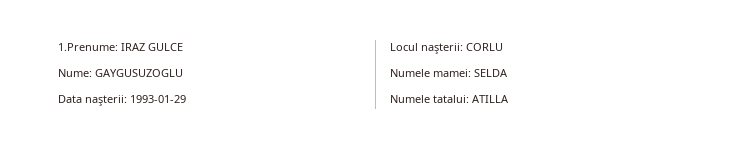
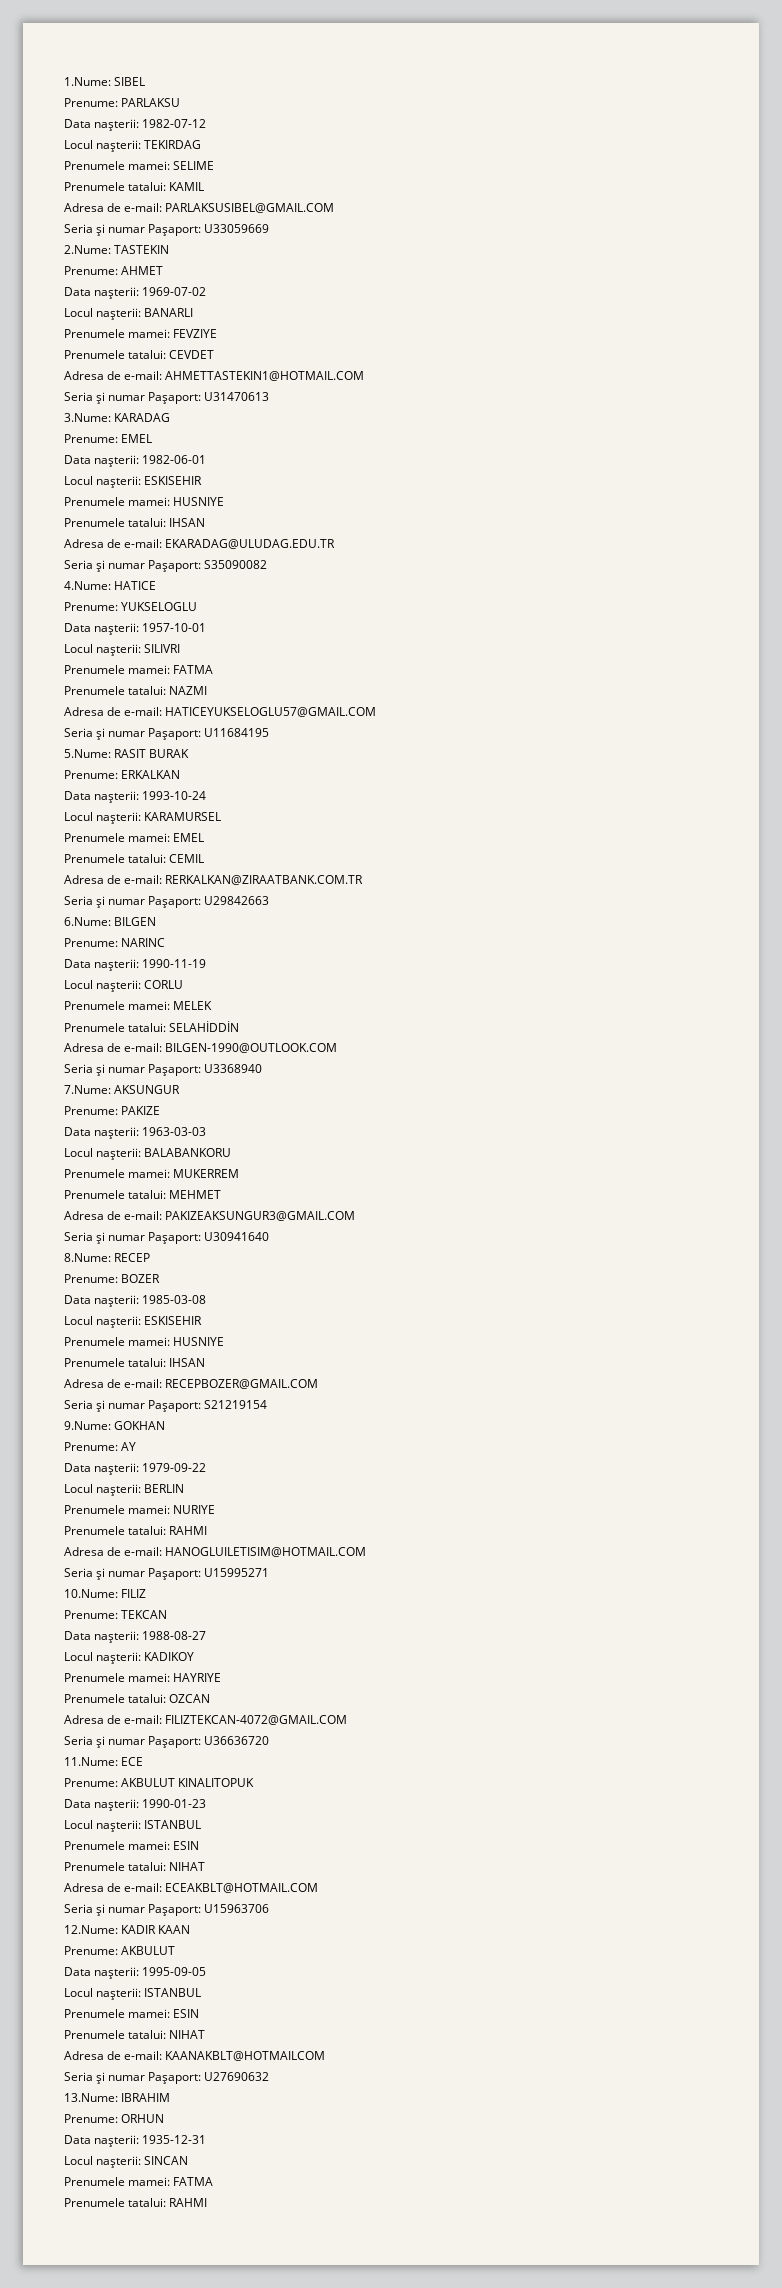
[58,43,183,51] [58,69,183,77] [58,95,186,106] [390,43,503,54] [390,69,508,77] [390,95,509,103] 1.Prenume: IRAZ GULCE // Nume: GAYGUSUZOGLU // Data naşterii: 1993-01-29 // Locul naşterii: CORLU // Numele mamei: SELDA // Numele tatalui: ATILLA -> [64,77,146,86] [64,98,181,107] [64,119,207,131] [64,140,202,152] [64,161,215,170] [64,182,205,191] [64,203,335,213] [64,224,270,236] [64,245,170,254] [64,266,164,275] [64,287,207,299] [64,308,194,320] [64,329,218,338] [64,350,215,359] [64,371,365,381] [64,392,270,404] [64,413,171,422] [64,434,153,443] [64,455,207,467] [64,476,203,488] [64,497,225,506] [64,518,206,527] [64,539,336,549] [64,560,268,572] [64,581,157,590] [64,602,198,611] [64,623,207,635] [64,644,181,656] [64,665,214,674] [64,686,208,695] [64,707,377,717] [64,728,270,740] [64,749,190,758] [64,770,181,779] [64,791,207,803] [64,812,222,824] [64,833,205,842] [64,854,205,863] [64,875,364,885] [64,896,270,908] [64,917,157,926] [64,938,166,947] [64,959,207,971] [64,980,184,992] [64,1001,213,1010] [64,1021,240,1032] [64,1043,338,1053] [64,1064,263,1076] [64,1085,181,1094] [64,1106,161,1115] [64,1127,207,1139] [64,1148,232,1160] [64,1169,240,1178] [64,1190,222,1199] [64,1211,356,1221] [64,1232,270,1244] [64,1253,151,1262] [64,1274,161,1283] [64,1295,207,1307] [64,1316,203,1328] [64,1337,225,1346] [64,1358,206,1367] [64,1379,319,1389] [64,1400,268,1412] [64,1421,166,1430] [64,1442,137,1451] [64,1463,207,1475] [64,1484,185,1496] [64,1505,216,1514] [64,1526,208,1535] [64,1547,367,1557] [64,1568,270,1580] [64,1589,147,1598] [64,1610,168,1619] [64,1631,207,1643] [64,1652,195,1664] [64,1673,222,1682] [64,1694,211,1703] [64,1715,348,1725] [64,1736,270,1748] [64,1757,144,1766] [64,1778,255,1787] [64,1799,207,1811] [64,1820,202,1832] [64,1841,200,1850] [64,1862,206,1871] [64,1883,319,1893] [64,1904,270,1916] [64,1925,191,1934] [64,1946,176,1955] [64,1967,207,1979] [64,1988,202,2000] [64,2009,200,2018] [64,2030,206,2039] [64,2051,326,2061] [64,2072,270,2084] [64,2093,171,2102] [64,2114,165,2123] [64,2135,207,2147] [64,2156,189,2168] [64,2177,214,2186] [64,2198,208,2207] 1.Nume: SIBEL // Prenume: PARLAKSU // Data naşterii: 1982-07-12 // Locul naşterii: TEKIRDAG // Prenumele mamei: SELIME // Prenumele tatalui: KAMIL // Adresa de e-mail: PARLAKSUSIBEL@GMAIL.COM // Seria şi numar Paşaport: U33059669 // 2.Nume: TASTEKIN // Prenume: AHMET // Data naşterii: 1969-07-02 // Locul naşterii: BANARLI // Prenumele mamei: FEVZIYE // Prenumele tatalui: CEVDET // Adresa de e-mail: AHMETTASTEKIN1@HOTMAIL.COM // Seria şi numar Paşaport: U31470613 // 3.Nume: KARADAG // Prenume: EMEL // Data naşterii: 1982-06-01 // Locul naşterii: ESKISEHIR // Prenumele mamei: HUSNIYE // Prenumele tatalui: IHSAN // Adresa de e-mail: EKARADAG@ULUDAG.EDU.TR // Seria şi numar Paşaport: S35090082 // 4.Nume: HATICE // Prenume: YUKSELOGLU // Data naşterii: 1957-10-01 // Locul naşterii: SILIVRI // Prenumele mamei: FATMA // Prenumele tatalui: NAZMI // Adresa de e-mail: HATICEYUKSELOGLU57@GMAIL.COM // Seria şi numar Paşaport: U11684195 // 5.Nume: RASIT BURAK // Prenume: ERKALKAN // Data naşterii: 1993-10-24 // Locul naşterii: KARAMURSEL // Prenumele mamei: EMEL // Prenumele tatalui: CEMIL // Adresa de e-mail: RERKALKAN@ZIRAATBANK.COM.TR // Seria şi numar Paşaport: U29842663 // 6.Nume: BILGEN // Prenume: NARINC // Data naşterii: 1990-11-19 // Locul naşterii: CORLU // Prenumele mamei: MELEK // Prenumele tatalui: SELAHİDDİN // Adresa de e-mail: BILGEN-1990@OUTLOOK.COM // Seria şi numar Paşaport: U3368940 // 7.Nume: AKSUNGUR // Prenume: PAKIZE // Data naşterii: 1963-03-03 // Locul naşterii: BALABANKORU // Prenumele mamei: MUKERREM // Prenumele tatalui: MEHMET // Adresa de e-mail: PAKIZEAKSUNGUR3@GMAIL.COM // Seria şi numar Paşaport: U30941640 // 8.Nume: RECEP // Prenume: BOZER // Data naşterii: 1985-03-08 // Locul naşterii: ESKISEHIR // Prenumele mamei: HUSNIYE // Prenumele tatalui: IHSAN // Adresa de e-mail: RECEPBOZER@GMAIL.COM // Seria şi numar Paşaport: S21219154 // 9.Nume: GOKHAN // Prenume: AY // Data naşterii: 1979-09-22 // Locul naşterii: BERLIN // Prenumele mamei: NURIYE // Prenumele tatalui: RAHMI // Adresa de e-mail: HANOGLUILETISIM@HOTMAIL.COM // Seria şi numar Paşaport: U15995271 // 10.Nume: FILIZ // Prenume: TEKCAN // Data naşterii: 1988-08-27 // Locul naşterii: KADIKOY // Prenumele mamei: HAYRIYE // Prenumele tatalui: OZCAN // Adresa de e-mail: FILIZTEKCAN-4072@GMAIL.COM // Seria şi numar Paşaport: U36636720 // 11.Nume: ECE // Prenume: AKBULUT KINALITOPUK // Data naşterii: 1990-01-23 // Locul naşterii: ISTANBUL // Prenumele mamei: ESIN // Prenumele tatalui: NIHAT // Adresa de e-mail: ECEAKBLT@HOTMAIL.COM // Seria şi numar Paşaport: U15963706 // 12.Nume: KADIR KAAN // Prenume: AKBULUT // Data naşterii: 1995-09-05 // Locul naşterii: ISTANBUL // Prenumele mamei: ESIN // Prenumele tatalui: NIHAT // Adresa de e-mail: KAANAKBLT@HOTMAILCOM // Seria şi numar Paşaport: U27690632 // 13.Nume: IBRAHIM // Prenume: ORHUN // Data naşterii: 1935-12-31 // Locul naşterii: SINCAN // Prenumele mamei: FATMA // Prenumele tatalui: RAHMI

